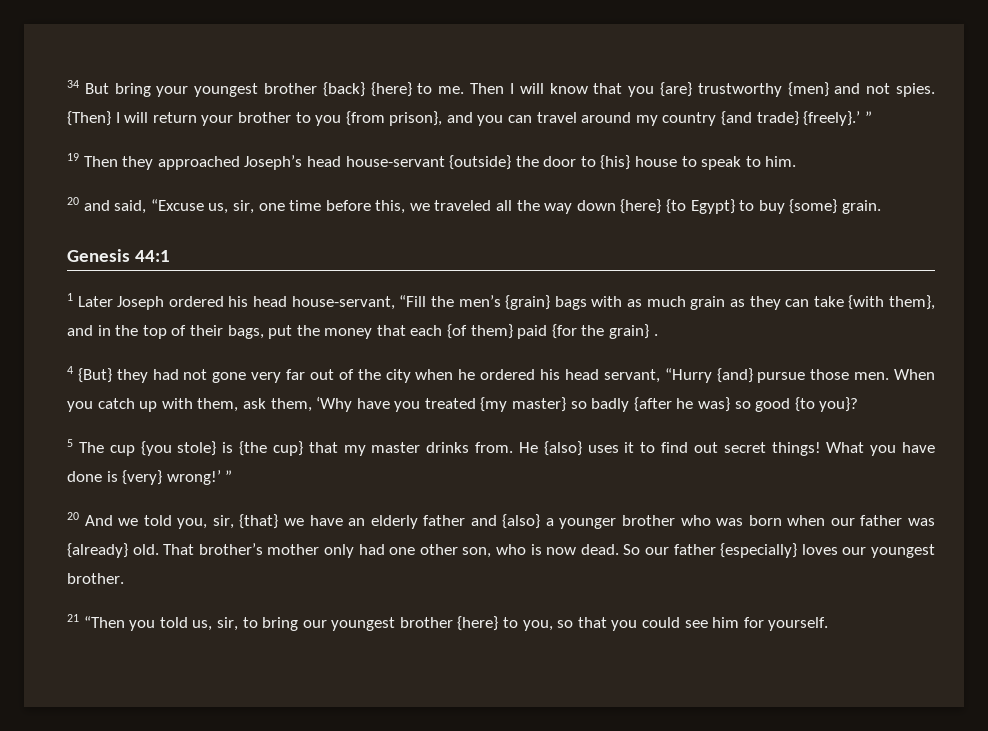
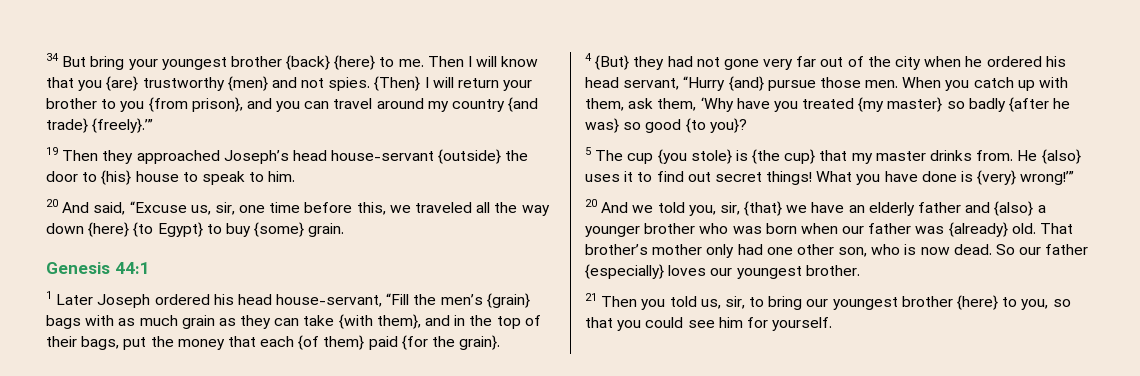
[803,111,872,126] {freely}.’ ” -> [92,118,154,133] {freely}.’”
[83,200,110,211] and -> [62,202,90,213] And
[609,324,658,339] grain} . -> [459,335,501,350] grain}.
[166,470,233,485] wrong!’ ” -> [1020,171,1075,185] wrong!’”
[83,616,125,628] “Then -> [601,296,638,307] Then

